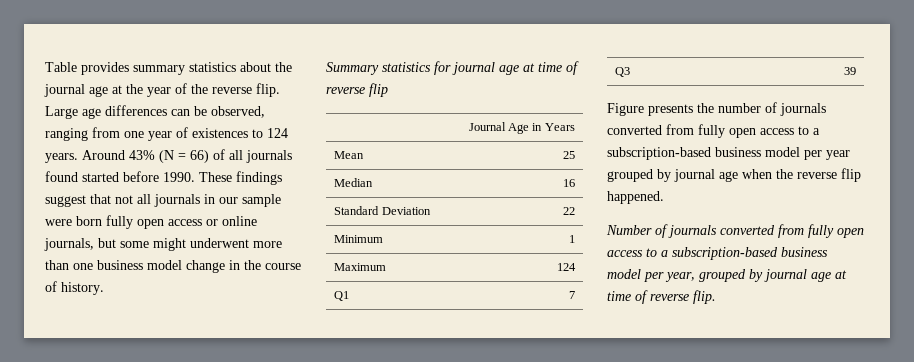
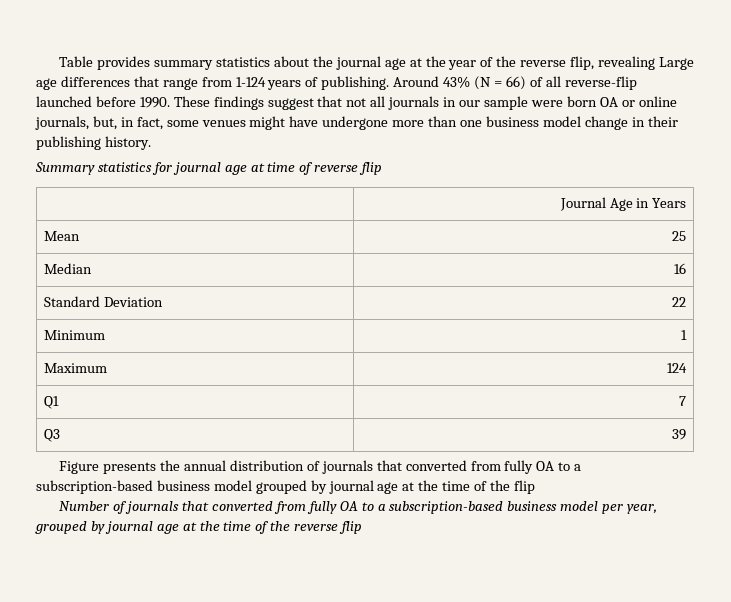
[256,83,280,97] flip. -> [570,56,656,70] flip, revealing
[171,106,265,118] [45,127,288,141] [45,153,78,163] can be observed, ranging from one year of existences to 124 years. -> [133,76,390,90] that range from 1-124 years of publishing.
[246,150,292,163] [45,171,119,182] journals found started -> [564,76,637,90] [36,96,92,107] reverse-flip launched
[106,215,257,229] [44,238,249,251] fully open access or online journals, but some might underwent -> [599,96,677,107] [35,116,389,130] OA or online journals, but, in fact, some venues might have undergone
[244,260,301,270] [45,281,57,292] the course of -> [647,116,678,127] [36,136,101,150] their publishing
[718,102,826,116] [607,124,820,138] [607,147,850,160] [607,168,861,182] [607,191,664,204] number of journals converted from fully open access to a subscription-based business model per year grouped by journal age when the reverse flip happened. -> [184,460,582,474] [36,480,535,494] annual distribution of journals that converted from fully OA to a subscription-based business model grouped by journal age at the time of the flip
[720,224,864,238] [607,250,643,257] converted from fully open access -> [182,501,358,514] that converted from fully OA
[607,290,716,304] time of reverse flip. -> [199,521,363,534] the time of the reverse flip

